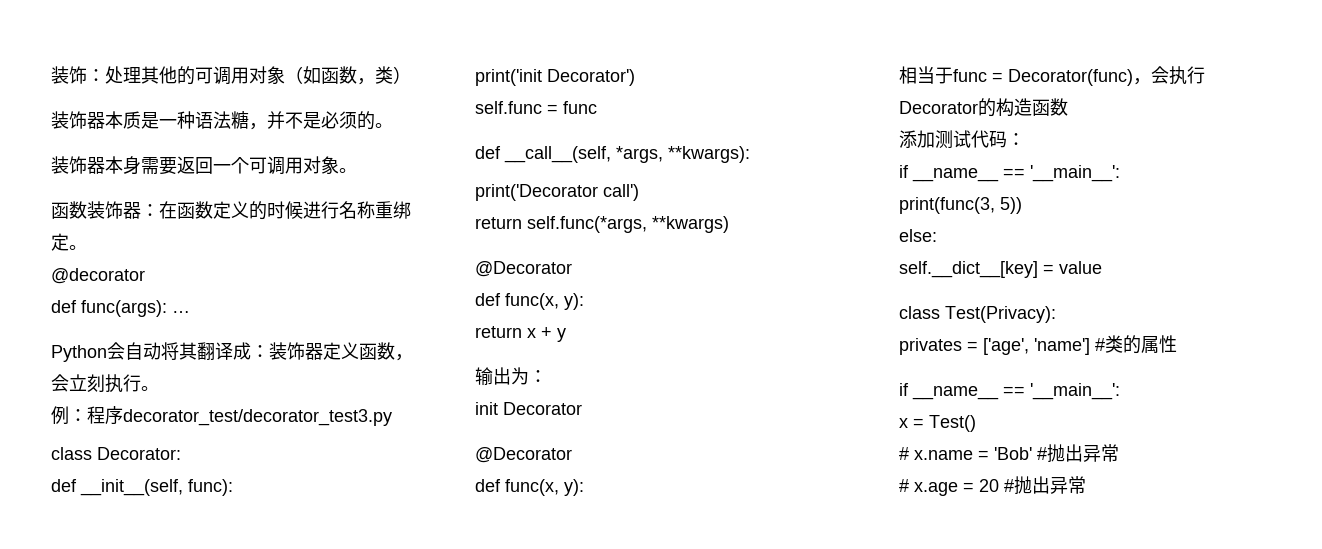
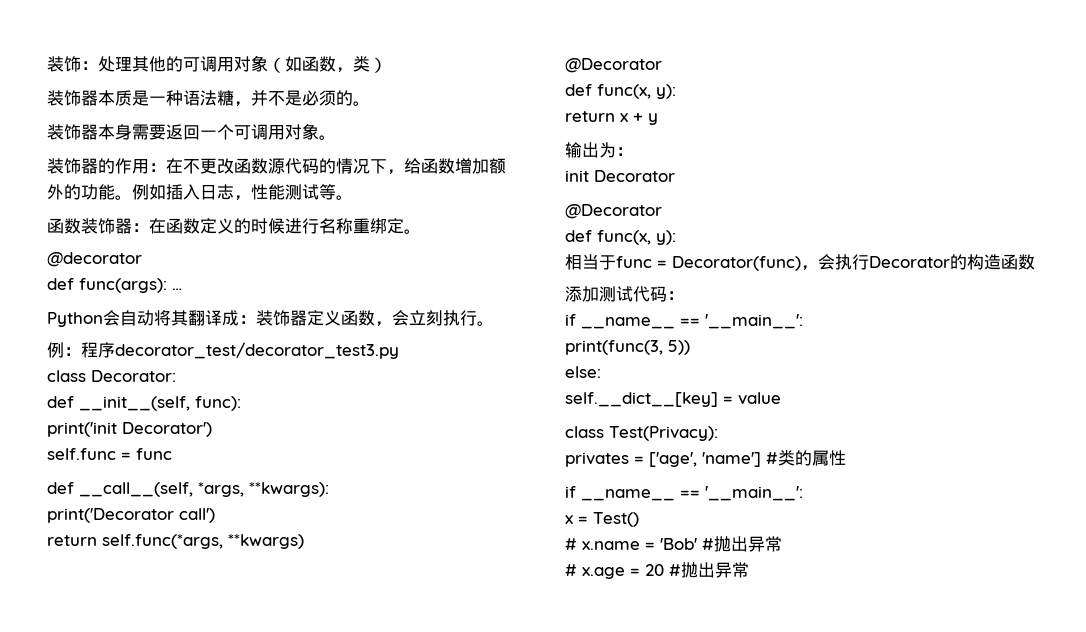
(357, 170) none -> [47,158,506,175] [47,184,353,201] // 装饰器的作用：在不更改函数源代码的情况下，给函数增加额外的功能。例如插入日志，性能测试等。

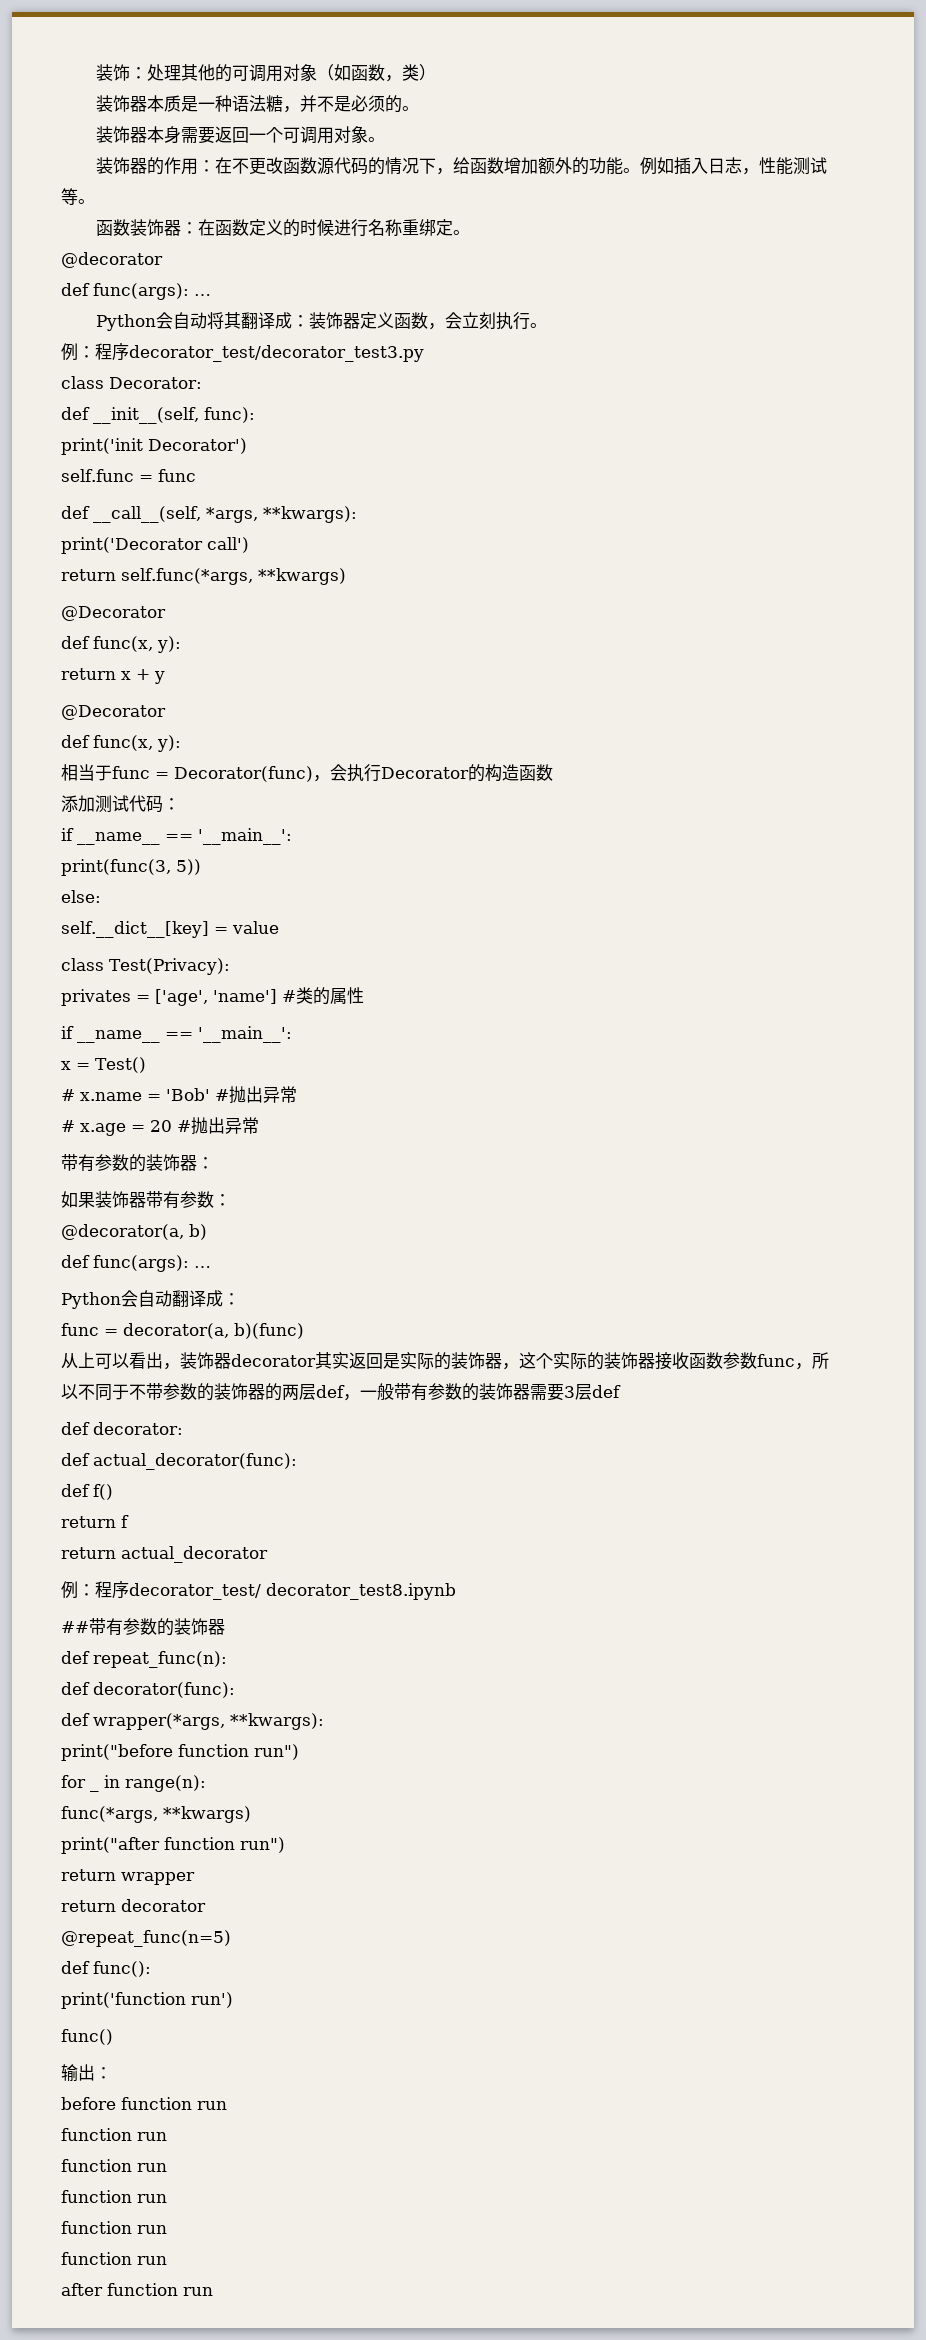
[565,142,633,158] [565,170,675,182] // 输出为： // init Decorator -> (165, 677) none
(749, 570) none -> [61,1154,214,1172] [61,1191,231,1209] [61,1224,207,1240] [61,1255,211,1272] [61,1290,240,1309] [61,1323,304,1339] [61,1352,829,1370] [61,1383,621,1401] [61,1422,183,1435] [61,1453,297,1470] [61,1484,113,1500] [61,1515,129,1528] [61,1546,268,1563] [61,1581,456,1600] [61,1618,225,1636] [61,1651,227,1668] [61,1682,235,1698] [61,1713,324,1730] [61,1744,299,1761] [61,1775,86,1788] [90,1788,99,1792] [104,1775,206,1792] [61,1806,251,1823] [61,1837,285,1854] [61,1869,195,1885] [61,1899,206,1912] [61,1930,231,1947] [61,1961,151,1977] [61,1992,233,2009] [61,2029,113,2045] [61,2064,112,2082] [61,2097,227,2110] [61,2128,167,2141] [61,2159,167,2172] [61,2190,167,2203] [61,2221,167,2234] [61,2252,167,2265] [61,2283,213,2296] // 带有参数的装饰器： // 如果装饰器带有参数： // @decorator(a, b) // def func(args): … // Python会自动翻译成： // func = decorator(a, b)(func) // 从上可以看出，装饰器decorator其实返回是实际的装饰器，这个实际的装饰器接收函数参数func，所以不同于不带参数的装饰器的两层def，一般带有参数的装饰器需要3层def // def decorator: // def actual_decorator(func): // def f() // return f // return actual_decorator // 例：程序decorator_test/ decorator_test8.ipynb // ##带有参数的装饰器 // def repeat_func(n): // def decorator(func): // def wrapper(*args, **kwargs): // print("before function run") // for _ in range(n): // func(*args, **kwargs) // print("after function run") // return wrapper // return decorator // @repeat_func(n=5) // def func(): // print('function run') // func() // 输出： // before function run // function run // function run // function run // function run // function run // after function run

